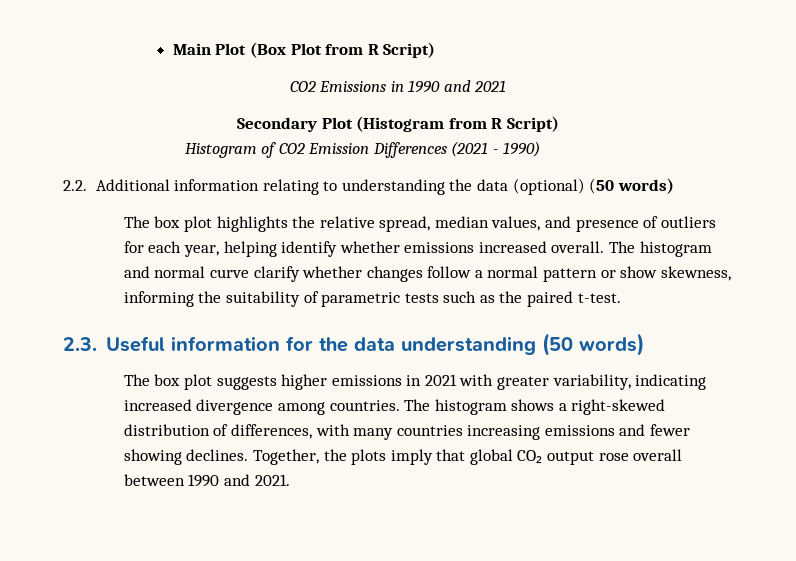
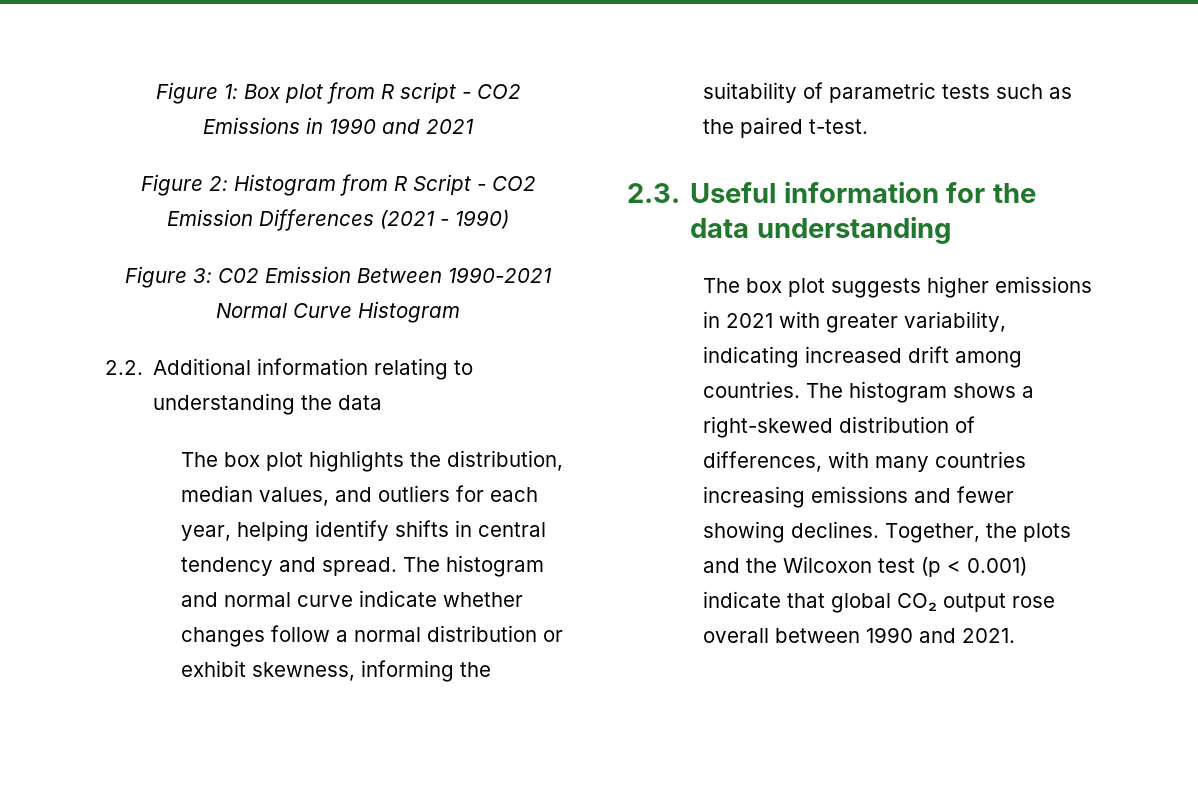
[172,42,436,58] Main Plot (Box Plot from R Script) // -> [155,82,471,104] Figure 1: Box plot from R script -
[237,116,559,132] [184,142,277,158] Secondary Plot (Histogram from R Script) // Histogram of -> [140,174,486,196] Figure 2: Histogram from R Script -
(540, 149) none -> [125,266,552,288] [216,301,460,323] // Figure 3: C02 Emission Between 1990-2021 Normal Curve Histogram
[512,178,674,195] (optional) (50 words) -> (383, 402) none
[319,216,431,232] relative spread, -> [447,450,564,471] distribution,
[575,216,659,232] presence of -> (373, 494) none
[339,241,605,253] whether emissions increased overall. -> [395,520,547,537] [181,557,398,576] shifts in central tendency and spread.
[253,266,300,282] clarify -> [359,590,438,607] indicate
[543,266,658,282] pattern or show -> [427,625,564,642] [181,660,247,677] distribution or exhibit
[541,333,644,356] (50 words) -> (951, 230) none
[196,399,274,415] divergence -> [908,346,950,363] drift
[390,449,433,465] imply -> [703,556,1028,577] [703,591,782,608] and the Wilcoxon test (p < 0.001) indicate

